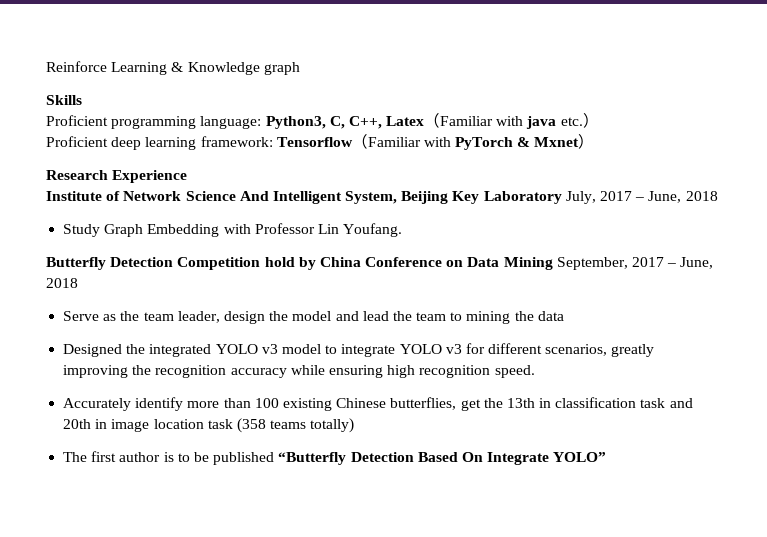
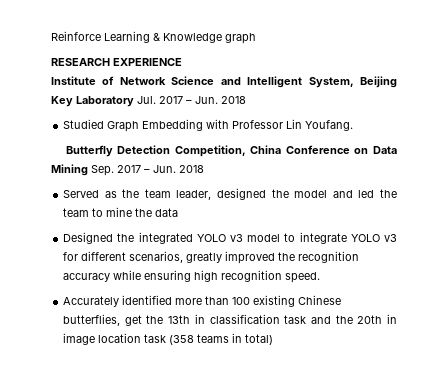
[46,95,82,105] [46,113,599,129] [46,134,595,150] [46,170,188,183] Skills // Proficient programming language: Python3, C, C++, Latex（Familiar with java etc.） // Proficient deep learning framework: Tensorflow（Familiar with PyTorch & Mxnet） // Research Experience -> [51,58,182,66] RESEARCH EXPERIENCE
[239,191,269,201] And -> [220,77,241,85] and
[565,191,718,204] [63,224,101,237] July, 2017 – June, 2018 // Study -> [137,96,246,104] [63,119,105,129] Jul. 2017 – Jun. 2018 // Studied
[177,257,316,270] Competition hold by -> [174,145,246,157] Competition,
[556,257,714,270] [46,278,78,288] [63,311,100,321] September, 2017 – June, 2018 // Serve -> [91,165,204,176] [63,190,100,198] Sep. 2017 – Jun. 2018 // Served
[223,311,265,324] design -> [217,188,267,200] designed
[362,311,389,321] lead -> [358,190,375,198] led
[466,311,511,324] mining -> [106,207,133,217] mine
[63,365,129,378] improving -> [225,251,276,264] improved
[135,397,184,411] identify -> [122,295,173,305] identified
(693, 403) none -> [335,315,353,324] the
[310,418,355,433] [63,451,607,465] totally) // The first author is to be published “Butterfly Detection Based On Integrate YOLO” -> [232,333,274,345] in total)

